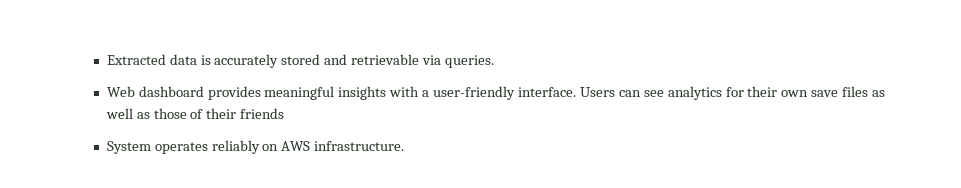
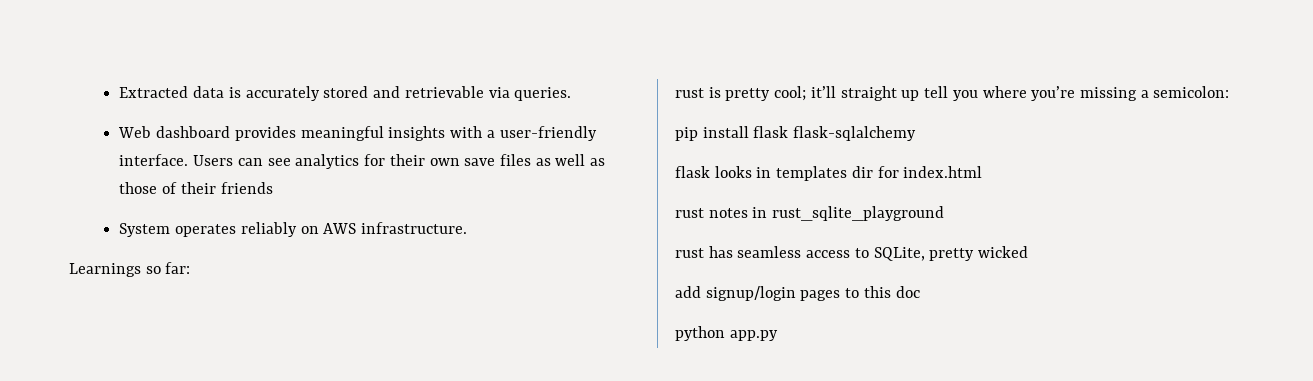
(405, 146) none -> [69,262,191,277] [675,86,1230,101] [675,126,917,141] [675,166,983,181] [675,206,945,221] [675,246,1029,261] [675,286,920,301] [675,326,778,341] // Learnings so far: // rust is pretty cool; it’ll straight up tell you where you’re missing a semicolon: // pip install flask flask-sqlalchemy // flask looks in templates dir for index.html // rust notes in rust_sqlite_playground // rust has seamless access to SQLite, pretty wicked // add signup/login pages to this doc // python app.py

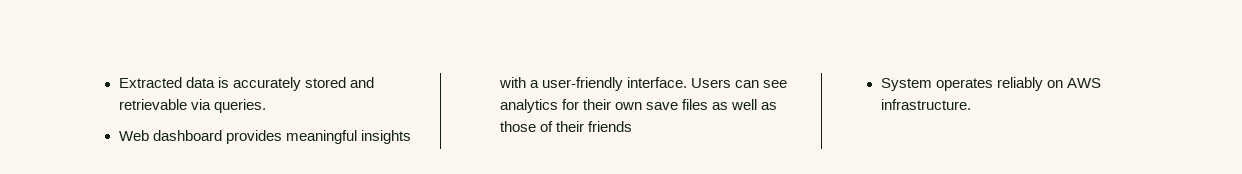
[69,262,191,277] [675,86,1230,101] [675,126,917,141] [675,166,983,181] [675,206,945,221] [675,246,1029,261] [675,286,920,301] [675,326,778,341] // Learnings so far: // rust is pretty cool; it’ll straight up tell you where you’re missing a semicolon: // pip install flask flask-sqlalchemy // flask looks in templates dir for index.html // rust notes in rust_sqlite_playground // rust has seamless access to SQLite, pretty wicked // add signup/login pages to this doc // python app.py -> (971, 104) none

